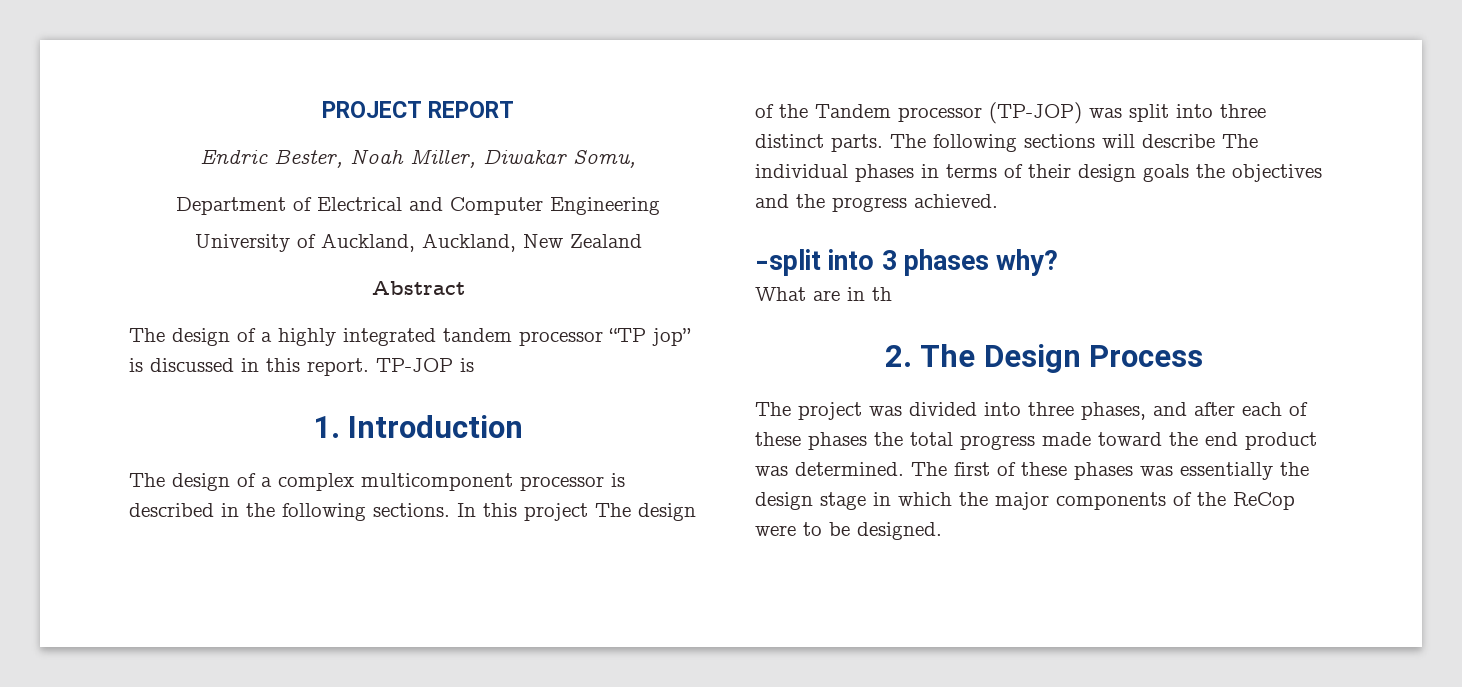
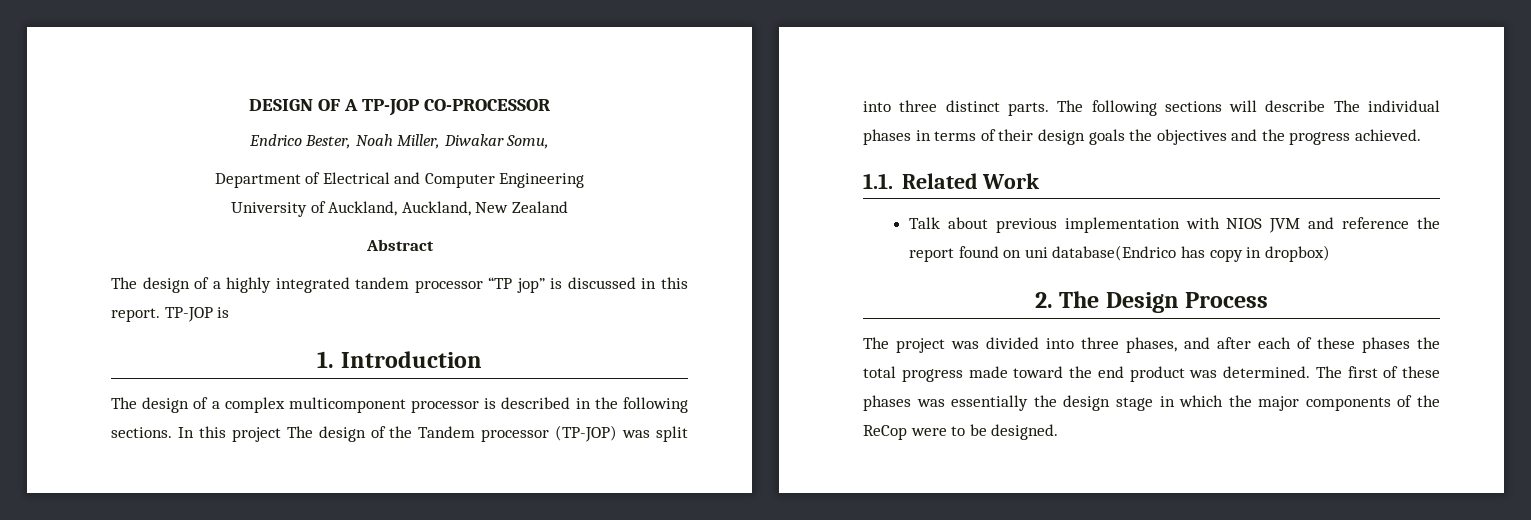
[321,101,515,118] [200,150,268,164] PROJECT REPORT // Endric -> [248,99,551,116] [248,134,302,146] DESIGN OF A TP-JOP CO-PROCESSOR // Endrico
[755,249,1059,276] [755,287,892,301] -split into 3 phases why? // What are in th -> [863,173,1041,189] [909,217,1440,233] [909,245,1330,262] 1.1. Related Work // Talk about previous implementation with NIOS JVM and reference the report found on uni database(Endrico has copy in dropbox)

